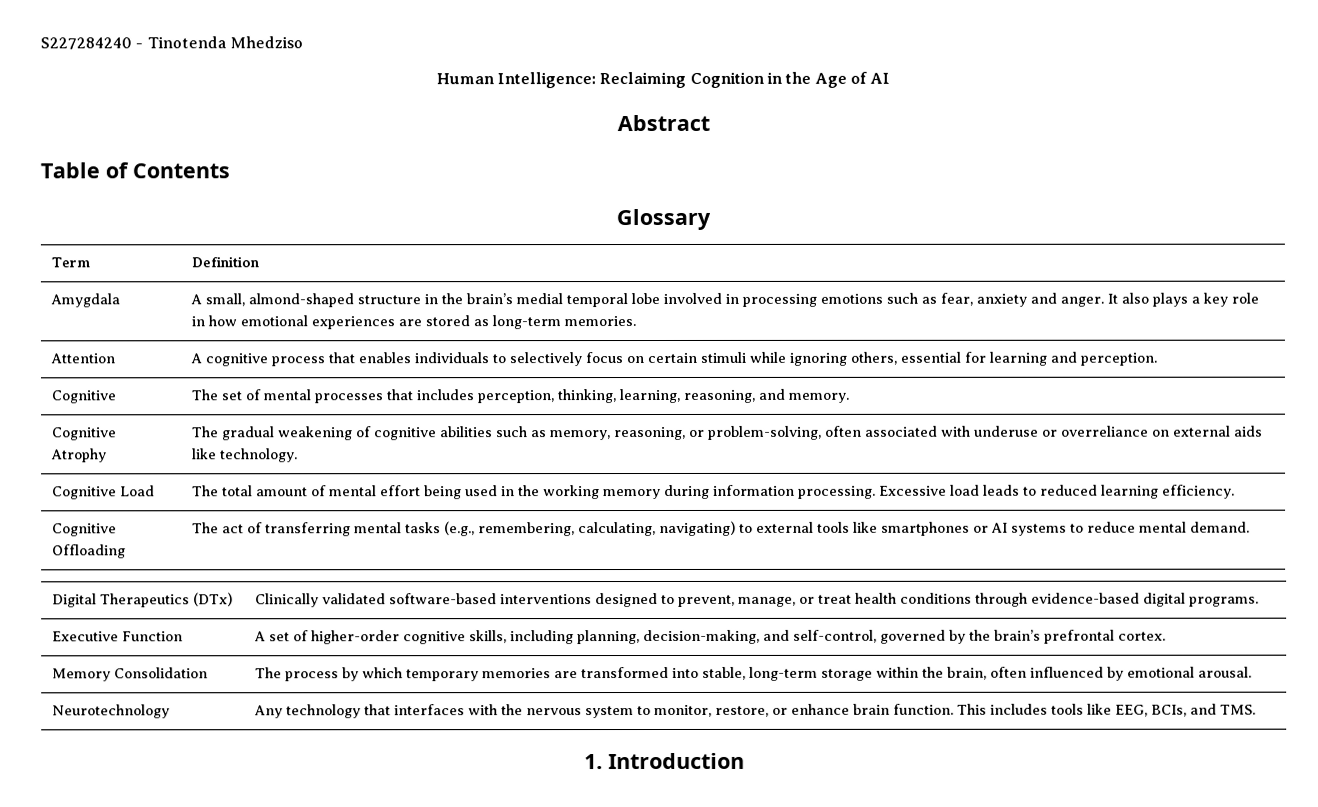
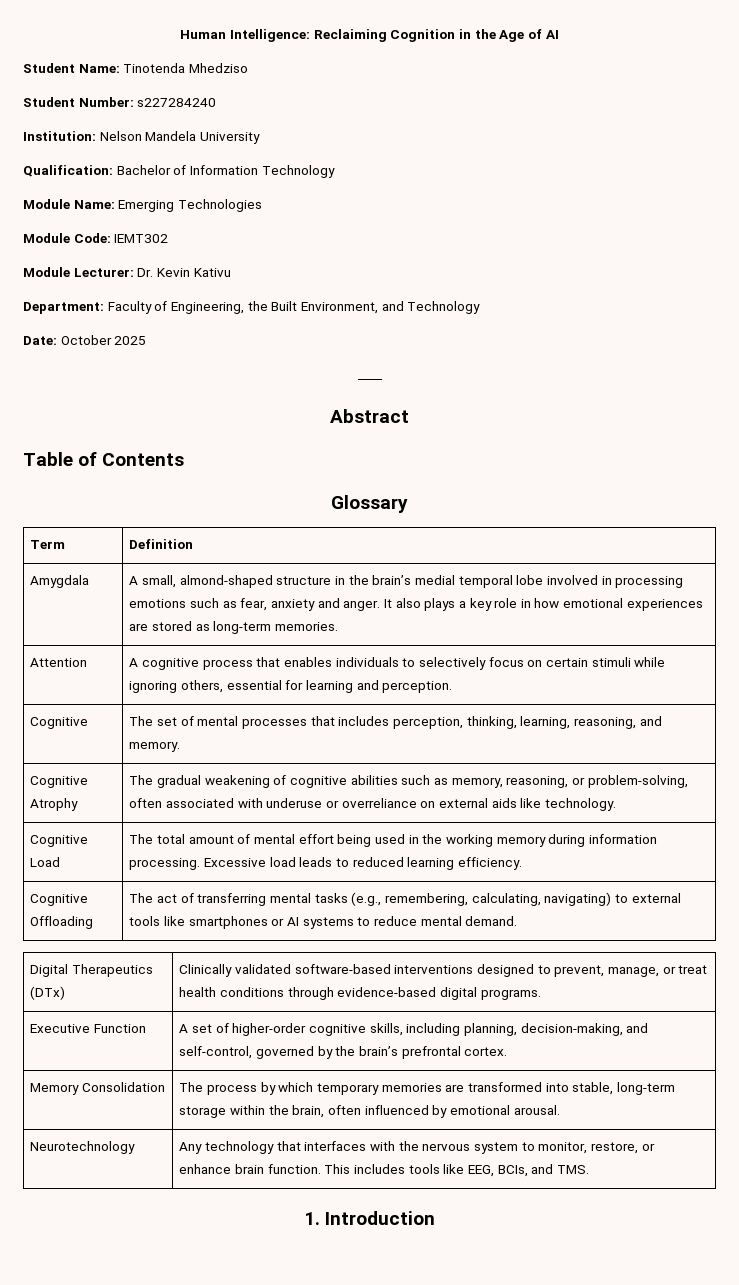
[40,36,303,50] S227284240 - Tinotenda Mhedziso // -> (180, 34) none
(891, 78) none -> [23,63,248,73] [23,97,217,107] [23,131,260,144] [23,165,335,178] [23,199,262,212] [23,233,169,243] [23,267,231,277] [23,301,481,314] [23,335,147,345] [357,379,383,380] // Student Name: Tinotenda Mhedziso // Student Number: s227284240 // Institution: Nelson Mandela University // Qualification: Bachelor of Information Technology // Module Name: Emerging Technologies // Module Code: IEMT302 // Module Lecturer: Dr. Kevin Kativu // Department: Faculty of Engineering, the Built Environment, and Technology // Date: October 2025 // ____

